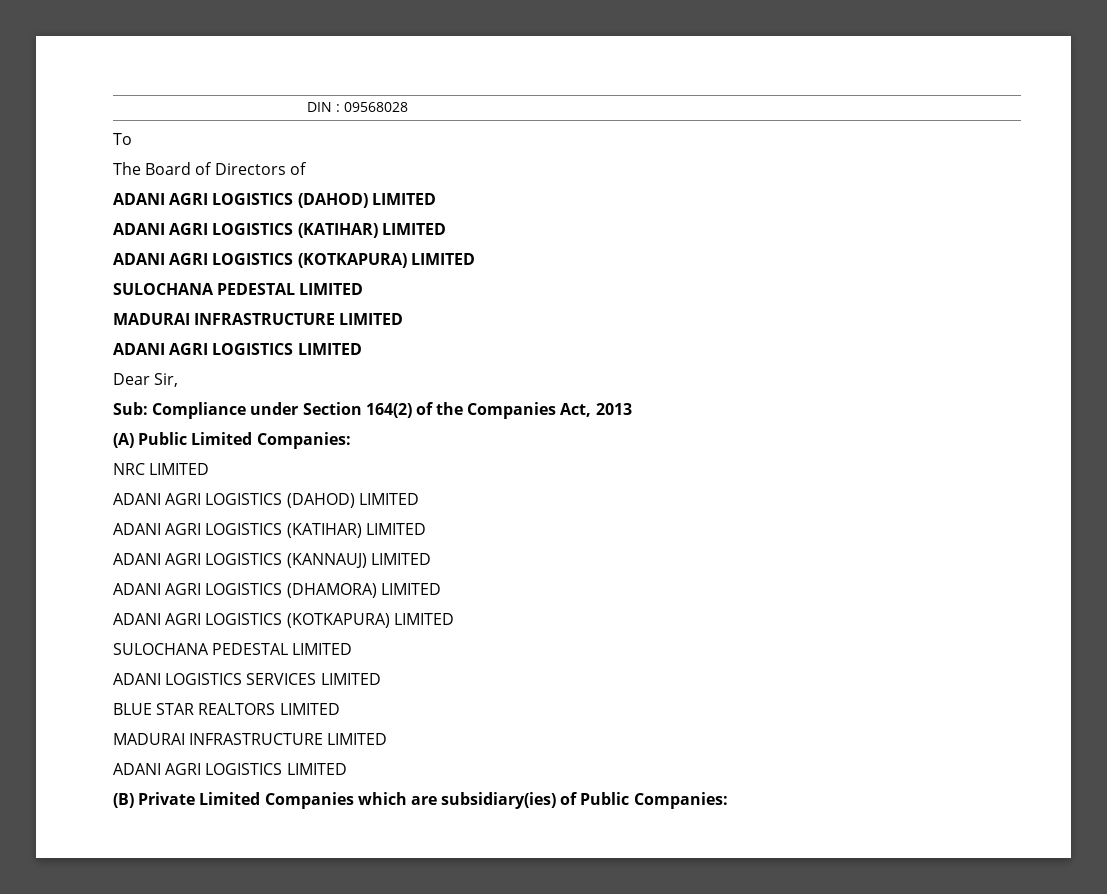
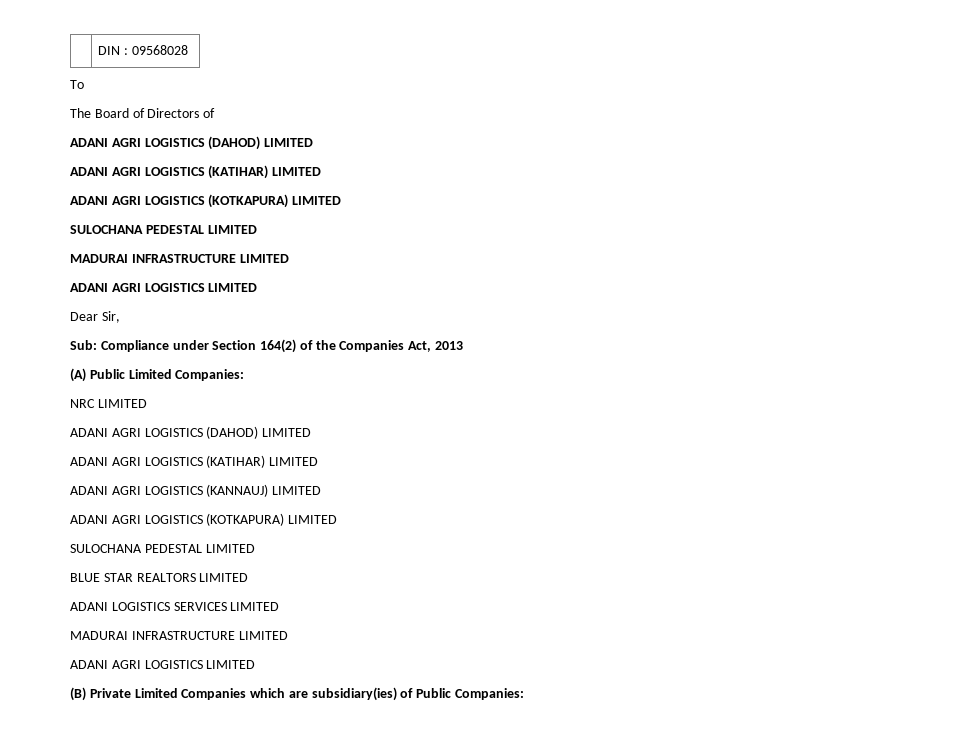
[113,583,441,598] [113,613,454,628] [113,643,353,655] // ADANI AGRI LOGISTICS (DHAMORA) LIMITED // ADANI AGRI LOGISTICS (KOTKAPURA) LIMITED // SULOCHANA PEDESTAL LIMITED -> [70,513,338,526] [70,544,255,553] [70,573,249,582] // ADANI AGRI LOGISTICS (KOTKAPURA) LIMITED // SULOCHANA PEDESTAL LIMITED // BLUE STAR REALTORS LIMITED
[113,703,340,715] // BLUE STAR REALTORS LIMITED -> (280, 606) none

